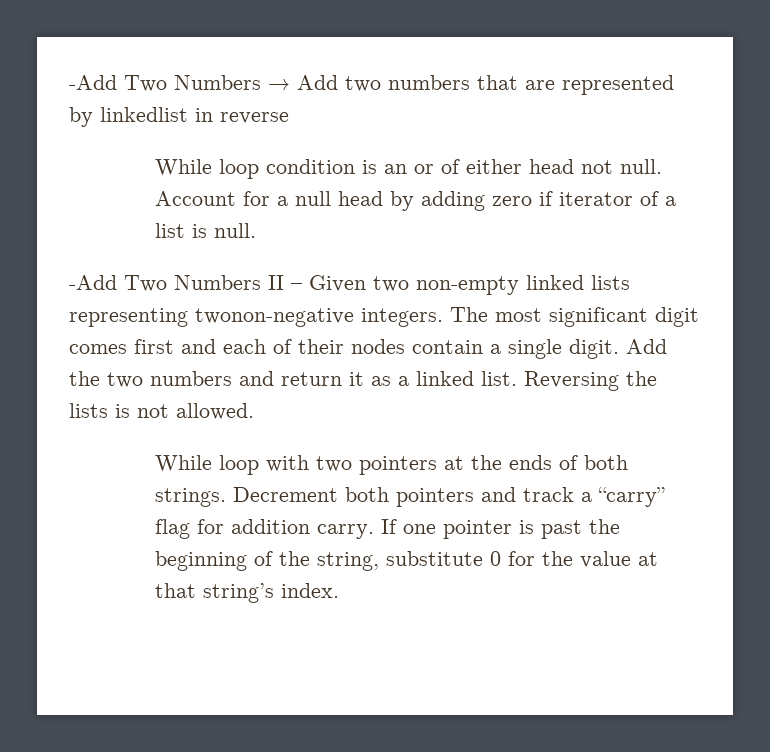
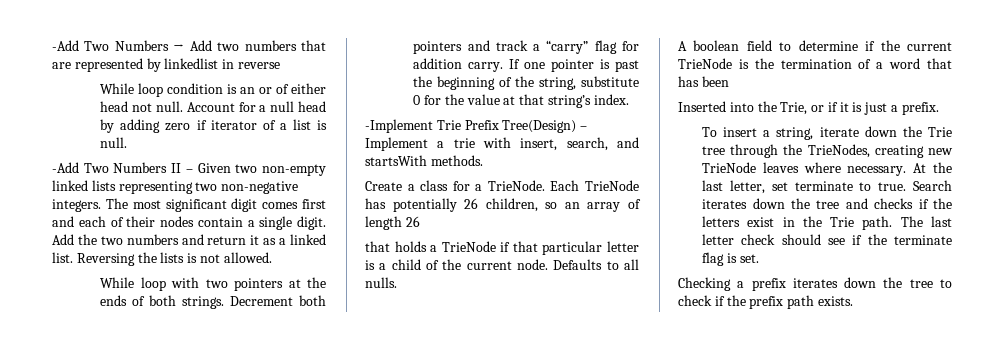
[195,308,354,327] twonon-negative -> [195,181,299,194] two non-negative
(339, 590) none -> [365,119,588,133] [365,137,639,151] [365,155,483,166] [365,180,639,191] [365,198,641,212] [365,216,420,230] [365,241,639,255] [365,259,639,270] [365,277,397,288] [678,40,952,51] [678,58,952,69] [678,76,729,87] [678,101,939,115] [702,126,952,140] [702,144,953,158] [702,162,952,176] [702,180,952,194] [702,198,952,209] [702,216,952,230] [702,234,952,245] [702,252,759,266] [678,277,952,291] [678,295,853,309] // -Implement Trie Prefix Tree(Design) – Implement a trie with insert, search, and startsWith methods. // Create a class for a TrieNode. Each TrieNode has potentially 26 children, so an array of length 26 // that holds a TrieNode if that particular letter is a child of the current node. Defaults to all nulls. // A boolean field to determine if the current TrieNode is the termination of a word that has been // Inserted into the Trie, or if it is just a prefix. // To insert a string, iterate down the Trie tree through the TrieNodes, creating new TrieNode leaves where necessary. At the last letter, set terminate to true. Search iterates down the tree and checks if the letters exist in the Trie path. The last letter check should see if the terminate flag is set. // Checking a prefix iterates down the tree to check if the prefix path exists.

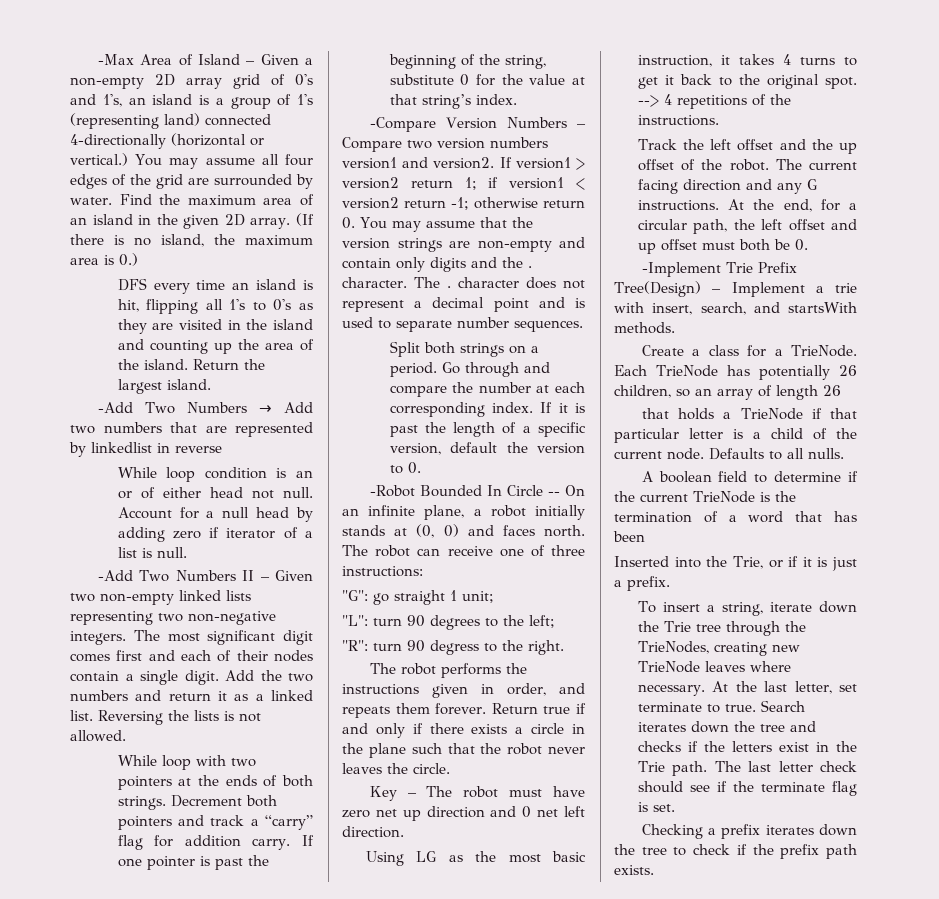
(52, 45) none -> [97,54,313,66] [70,74,313,89] [70,94,313,109] [70,113,271,129] [70,133,264,149] [70,153,313,169] [70,174,313,189] [70,194,314,206] [70,213,314,229] [70,234,313,247] [70,253,138,266] [117,278,313,294] [117,299,313,314] [117,319,313,334] [117,339,315,354] [117,359,265,370] [117,379,211,394] -Max Area of Island – Given a non-empty 2D array grid of 0's and 1's, an island is a group of 1's (representing land) connected 4-directionally (horizontal or vertical.) You may assume all four edges of the grid are surrounded by water. Find the maximum area of an island in the given 2D array. (If there is no island, the maximum area is 0.) // DFS every time an island is hit, flipping all 1's to 0's as they are visited in the island and counting up the area of the island. Return the largest island. //
(629, 99) none -> [369,117,586,132] [342,137,548,152] [342,157,585,170] [342,177,585,190] [342,197,585,210] [342,217,533,232] [342,237,585,252] [342,257,532,272] [342,277,585,289] [342,297,585,312] [342,317,583,332] [389,341,539,357] [389,362,550,377] [389,382,585,397] [389,402,585,417] [389,422,586,437] [389,442,585,455] [389,462,421,474] [369,485,585,497] [342,505,585,520] [342,524,585,538] [342,545,585,557] [342,566,423,577] [342,590,494,605] [342,615,555,630] [342,640,564,655] [369,663,527,678] [342,683,585,698] [342,703,586,718] [342,723,585,738] [342,743,585,758] [342,763,450,774] [369,786,585,801] [342,806,585,821] [342,826,404,838] [365,851,586,866] [637,54,857,67] [637,74,857,89] [637,94,791,109] [637,115,719,126] [637,139,857,154] [637,159,857,171] [637,179,817,194] [637,199,857,212] [637,219,857,234] [637,239,808,254] // -Compare Version Numbers – Compare two version numbers version1 and version2. If version1 > version2 return 1; if version1 < version2 return -1; otherwise return 0. You may assume that the version strings are non-empty and contain only digits and the . character. The . character does not represent a decimal point and is used to separate number sequences. // Split both strings on a period. Go through and compare the number at each corresponding index. If it is past the length of a specific version, default the version to 0. // -Robot Bounded In Circle -- On an infinite plane, a robot initially stands at (0, 0) and faces north. The robot can receive one of three instructions: // "G": go straight 1 unit; // "L": turn 90 degrees to the left; // "R": turn 90 degress to the right. // The robot performs the instructions given in order, and repeats them forever. Return true if and only if there exists a circle in the plane such that the robot never leaves the circle. // Key – The robot must have zero net up direction and 0 net left direction. // Using LG as the most basic instruction, it takes 4 turns to get it back to the original spot. --> 4 repetitions of the instructions. // Track the left offset and the up offset of the robot. The current facing direction and any G instructions. At the end, for a circular path, the left offset and up offset must both be 0.

